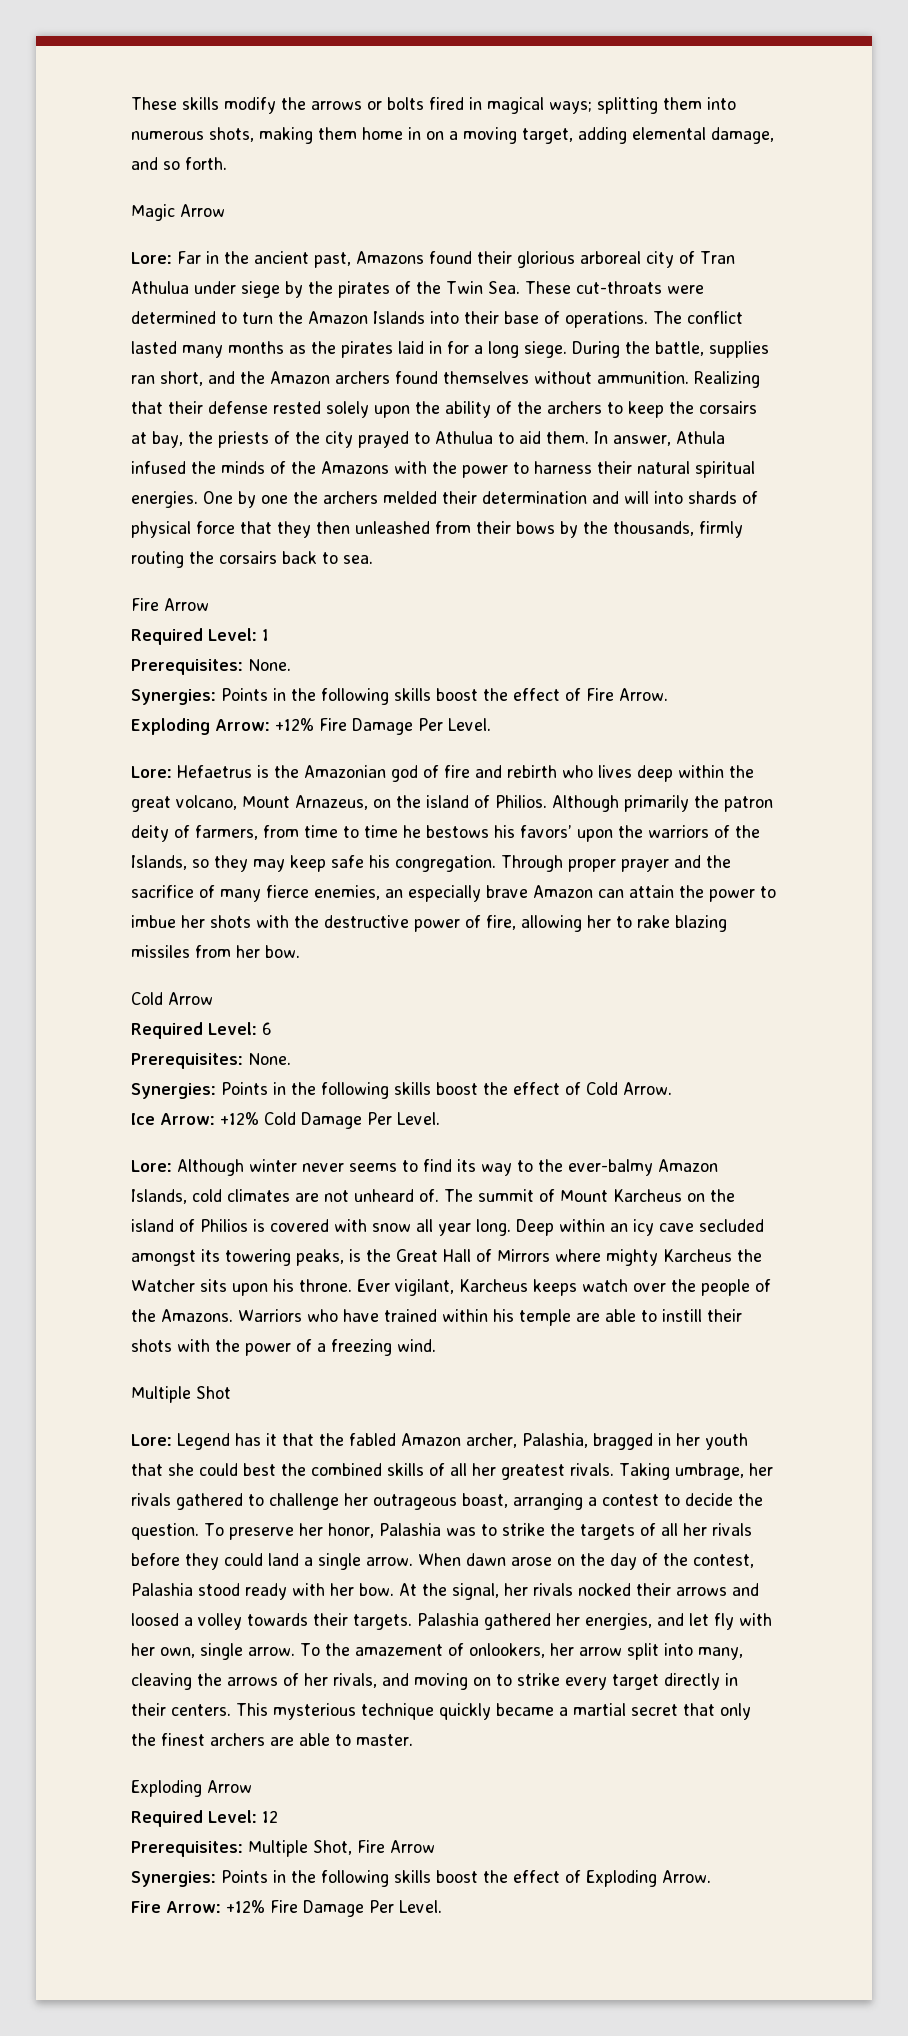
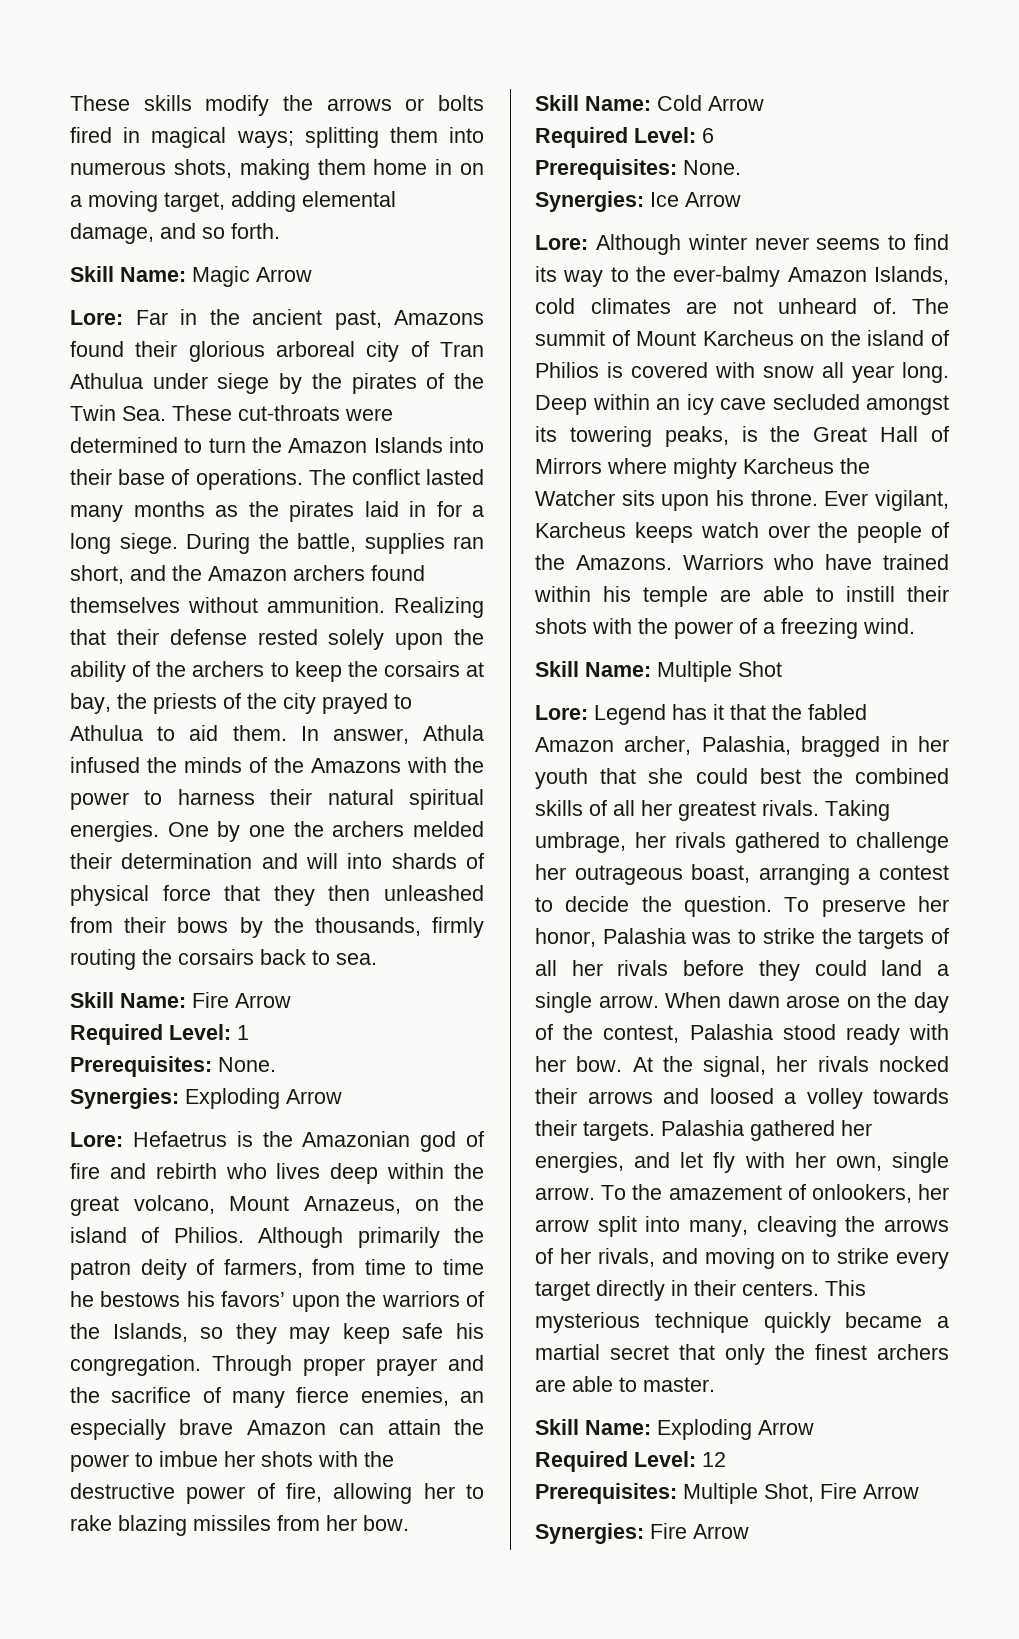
(227, 163) none -> [70,266,186,282] Skill Name:
(373, 559) none -> [70,992,186,1008] Skill Name:
[221,688,668,705] [131,718,491,735] Points in the following skills boost the effect of Fire Arrow. // Exploding Arrow: +12% Fire Damage Per Level. -> [185,1088,342,1109] Exploding Arrow
(300, 951) none -> [535,95,651,111] Skill Name:
[221,1082,672,1099] [131,1112,440,1129] Points in the following skills boost the effect of Cold Arrow. // Ice Arrow: +12% Cold Damage Per Level. -> [650,192,741,207] Ice Arrow
(436, 1345) none -> [535,661,651,677] Skill Name:
(413, 1740) none -> [535,1419,651,1435] Skill Name:
[221,1870,711,1887] [131,1900,442,1917] Points in the following skills boost the effect of Exploding Arrow. // Fire Arrow: +12% Fire Damage Per Level. -> [650,1523,749,1539] Fire Arrow

